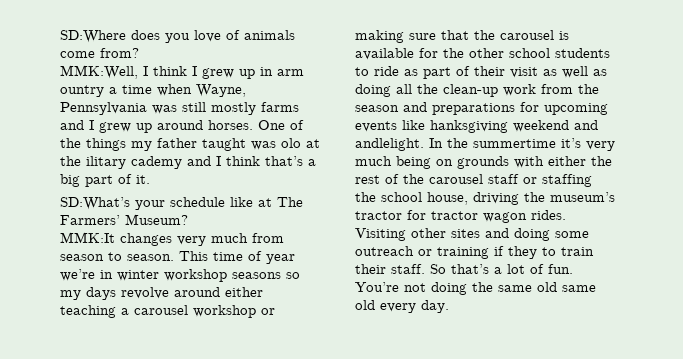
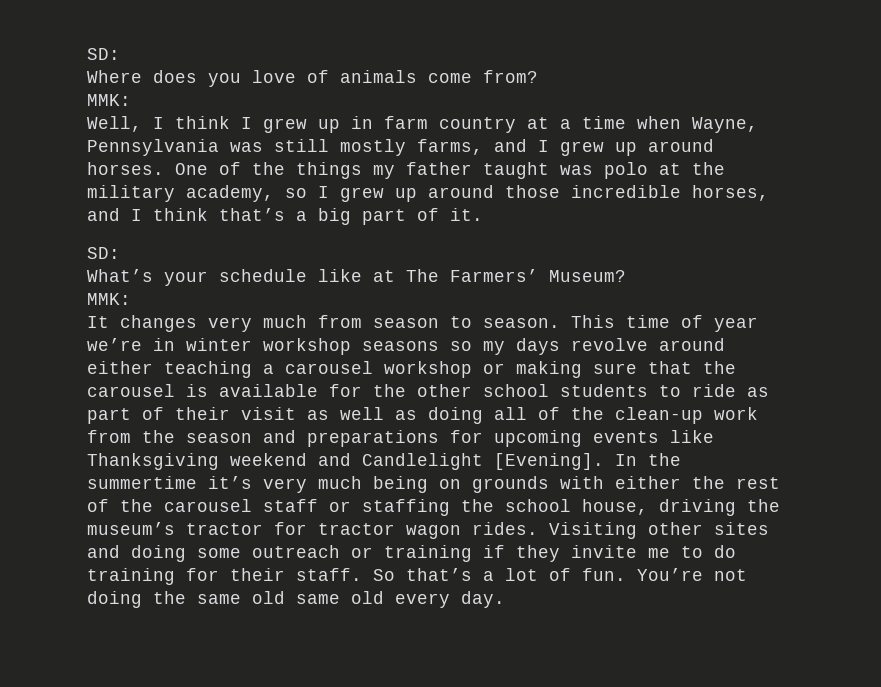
[60,30,126,43] SD:Where -> [87,48,120,60] [87,70,142,83] SD: // Where
[60,65,138,79] MMK:Well, -> [87,94,131,106] [87,116,142,132] MMK: // Well,
[277,69,304,76] [60,85,104,97] arm ountry -> [384,116,549,133] farm country at
[261,102,299,112] farms -> [417,139,483,155] farms,
[281,138,301,148] olo -> [604,162,648,179] polo
[86,156,182,169] ilitary cademy -> [87,185,769,202] military academy, so I grew up around those incredible horses,
[60,197,130,210] SD:What’s -> [87,247,120,259] [87,269,153,282] SD: // What’s
[60,232,115,243] MMK:It -> [87,293,131,305] [87,316,109,328] MMK: // It
(412, 89) none -> [538,407,560,420] of
[430,120,508,133] hanksgiving -> [87,453,219,470] Thanksgiving
[355,138,424,151] andlelight. -> [362,453,604,470] Candlelight [Evening].
[542,247,594,256] to train -> [571,545,736,558] [87,568,219,585] invite me to do training for

